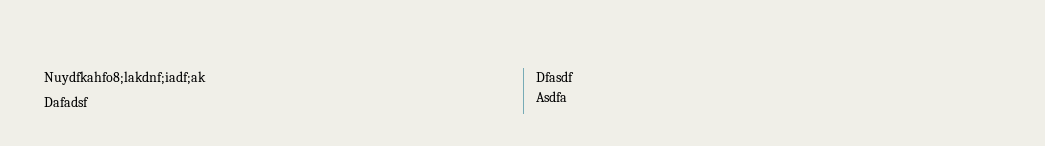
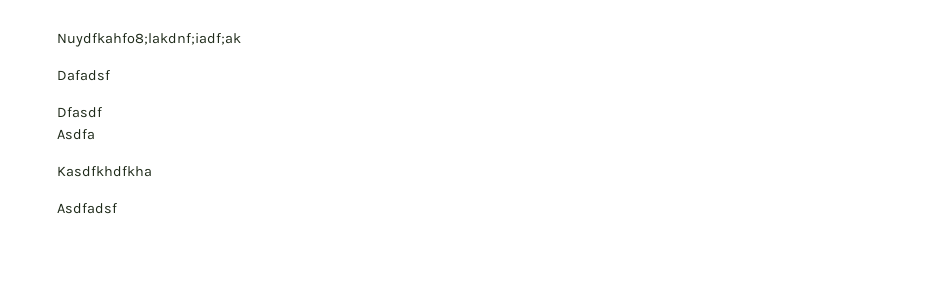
(567, 96) none -> [57,166,152,177] [57,203,118,214] // Kasdfkhdfkha // Asdfadsf

